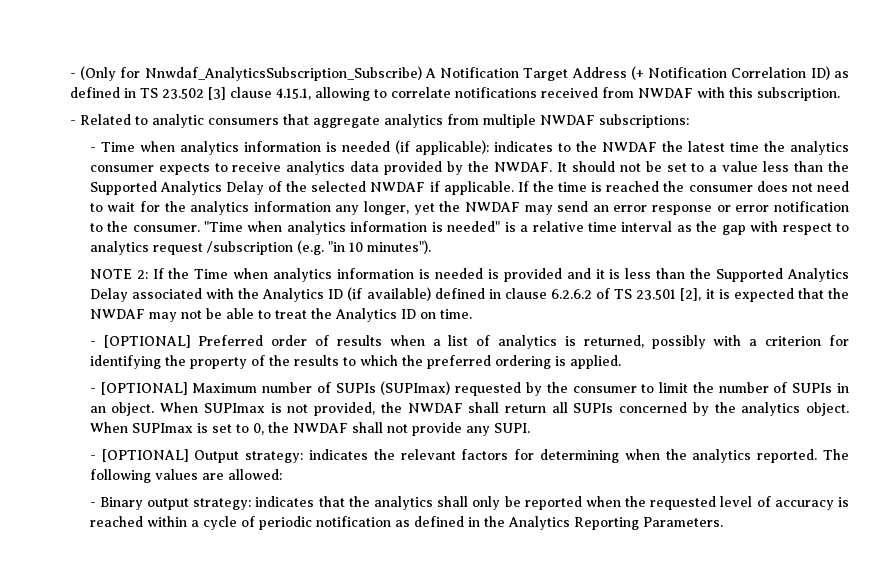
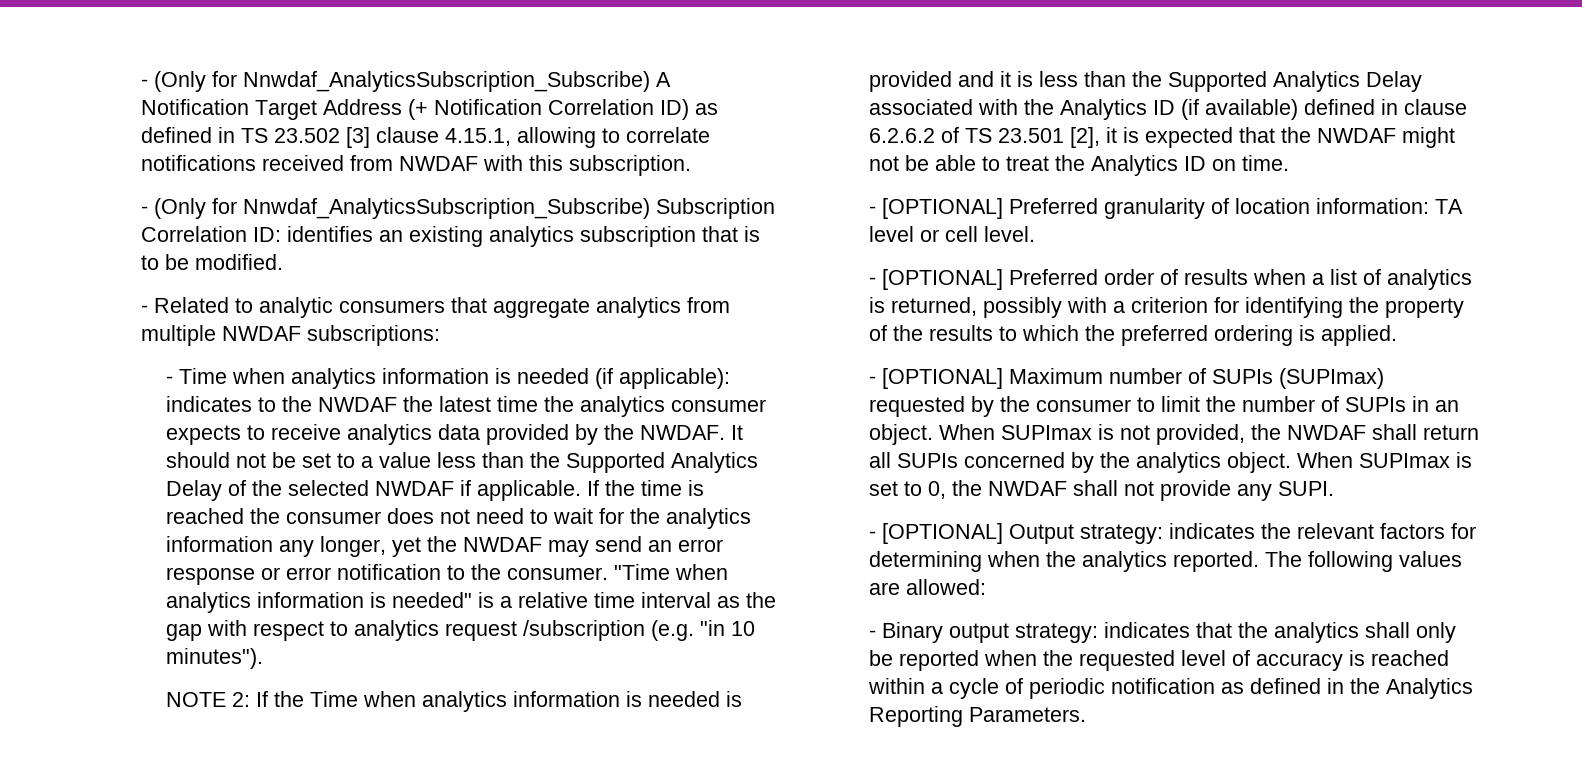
(840, 94) none -> [141,198,776,219] [141,226,761,247] [141,254,284,270] // - (Only for Nnwdaf_AnalyticsSubscription_Subscribe) Subscription Correlation ID: identifies an existing analytics subscription that is to be modified.
[148,312,177,322] may -> [1401,127,1455,148] might
(472, 314) none -> [868,198,1463,219] [868,226,1035,242] // - [OPTIONAL] Preferred granularity of location information: TA level or cell level.

